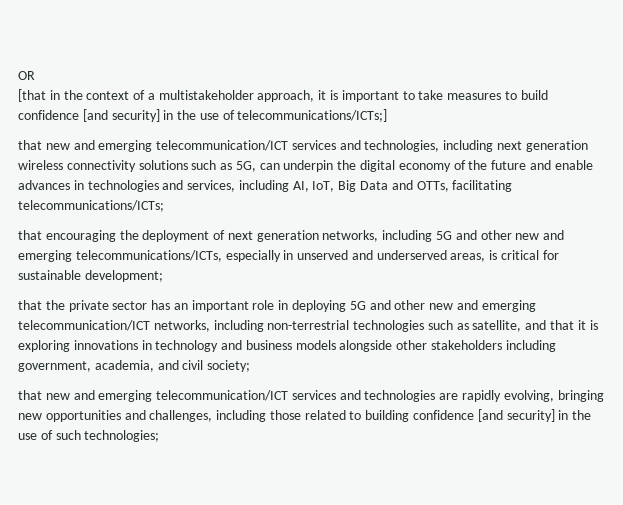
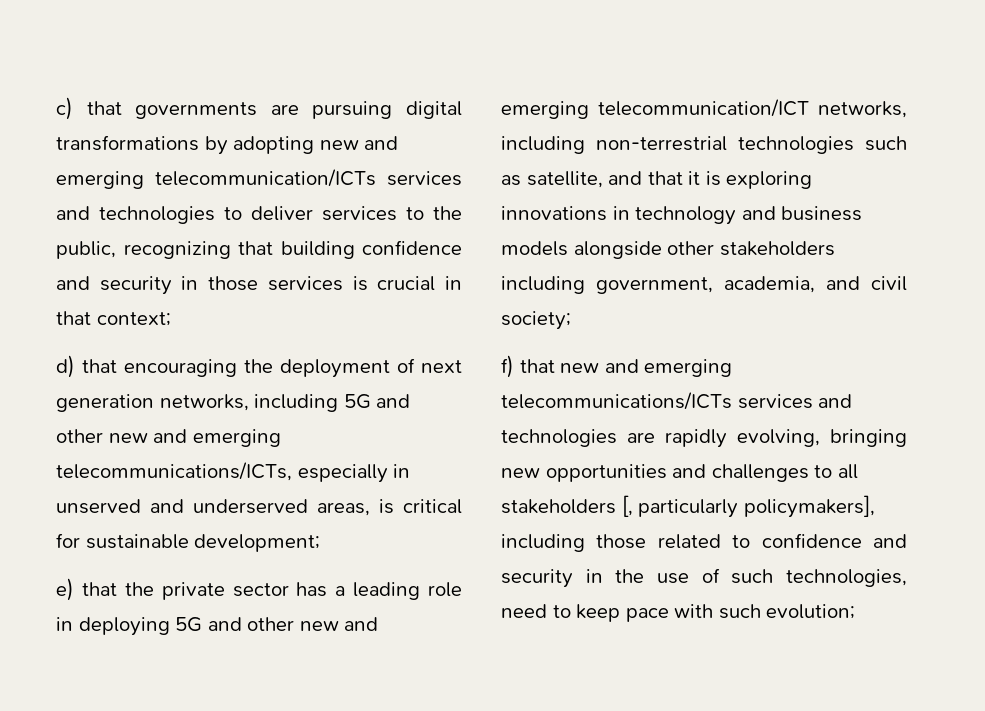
[18,71,35,80] [18,89,548,102] [18,109,388,122] [18,140,588,152] [18,160,593,172] [18,180,513,192] [18,200,164,212] OR // [that in the context of a multistakeholder approach, it is important to take measures to build confidence [and security] in the use of telecommunications/ICTs;] // that new and emerging telecommunication/ICT services and technologies, including next generation wireless connectivity solutions such as 5G, can underpin the digital economy of the future and enable advances in technologies and services, including AI, IoT, Big Data and OTTs, facilitating telecommunications/ICTs; // -> [56,97,463,120] [56,135,399,155] [56,169,462,189] [56,206,462,224] [56,240,462,259] [56,276,463,295] [56,311,171,326] [56,355,75,378] c) that governments are pursuing digital transformations by adopting new and emerging telecommunication/ICTs services and technologies to deliver services to the public, recognizing that building confidence and security in those services is crucial in that context; // d)
(163, 276) none -> [56,578,74,601] e)
[173,300,249,312] an important -> [335,582,421,600] a leading
[18,390,289,402] that new and emerging telecommunication/ICT -> [501,355,733,378] [501,392,732,410] f) that new and emerging telecommunications/ICTs
[149,409,555,422] challenges, including those related to building confidence [and security] -> [711,464,858,482] [501,495,875,518] [501,533,907,552] [501,569,573,588] challenges to all stakeholders [, particularly policymakers], including those related to confidence and security
[84,430,160,442] technologies; -> [786,569,907,587] [501,604,856,622] technologies, need to keep pace with such evolution;

